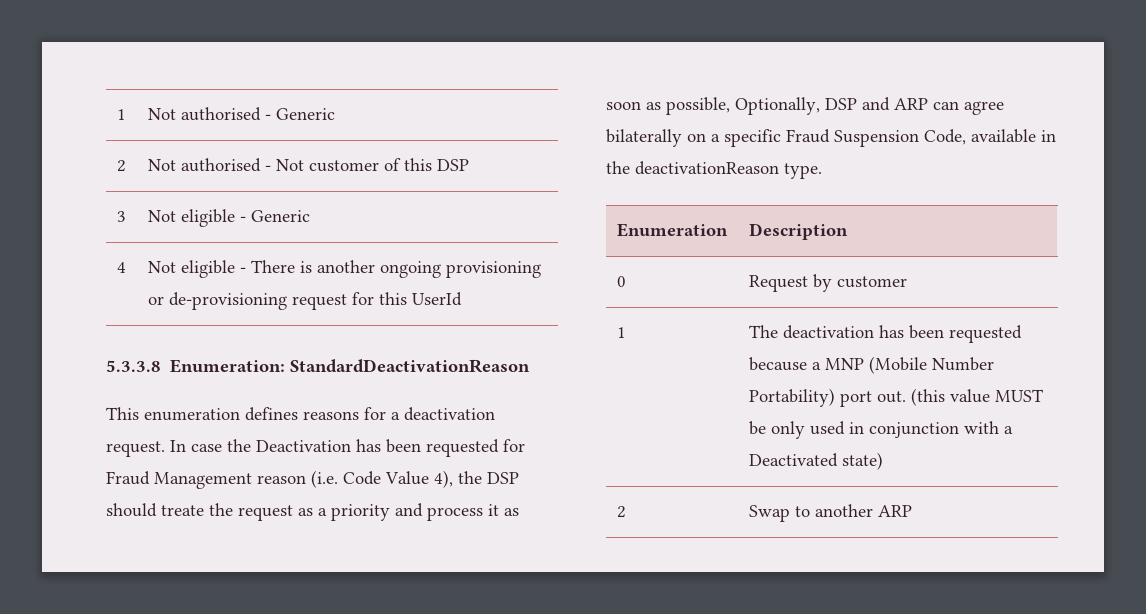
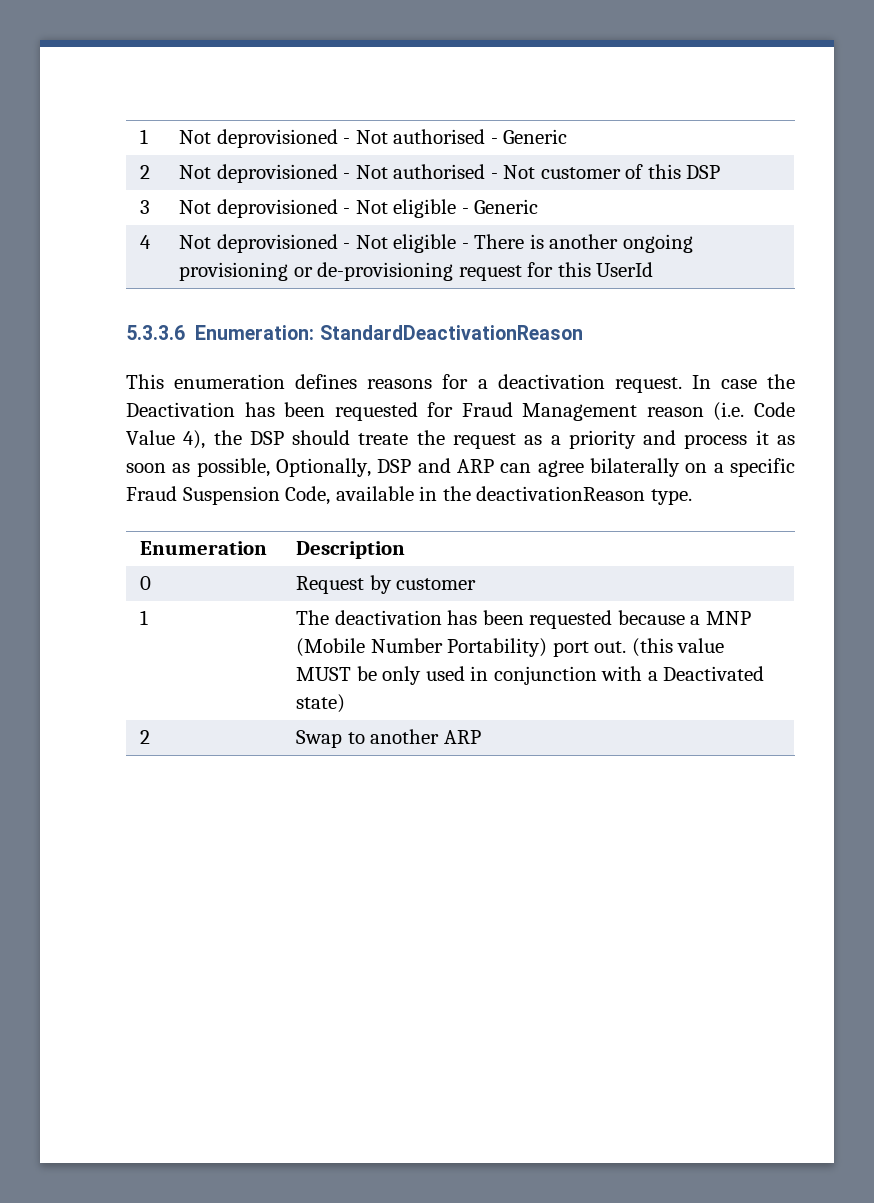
(176, 114) none -> [216,129,388,148] deprovisioned - Not
(176, 165) none -> [216,164,388,183] deprovisioned - Not
(176, 216) none -> [216,199,388,218] deprovisioned - Not
(176, 267) none -> [216,234,388,253] deprovisioned - Not
[106,360,161,372] 5.3.3.8 -> [126,325,185,340] 5.3.3.6

